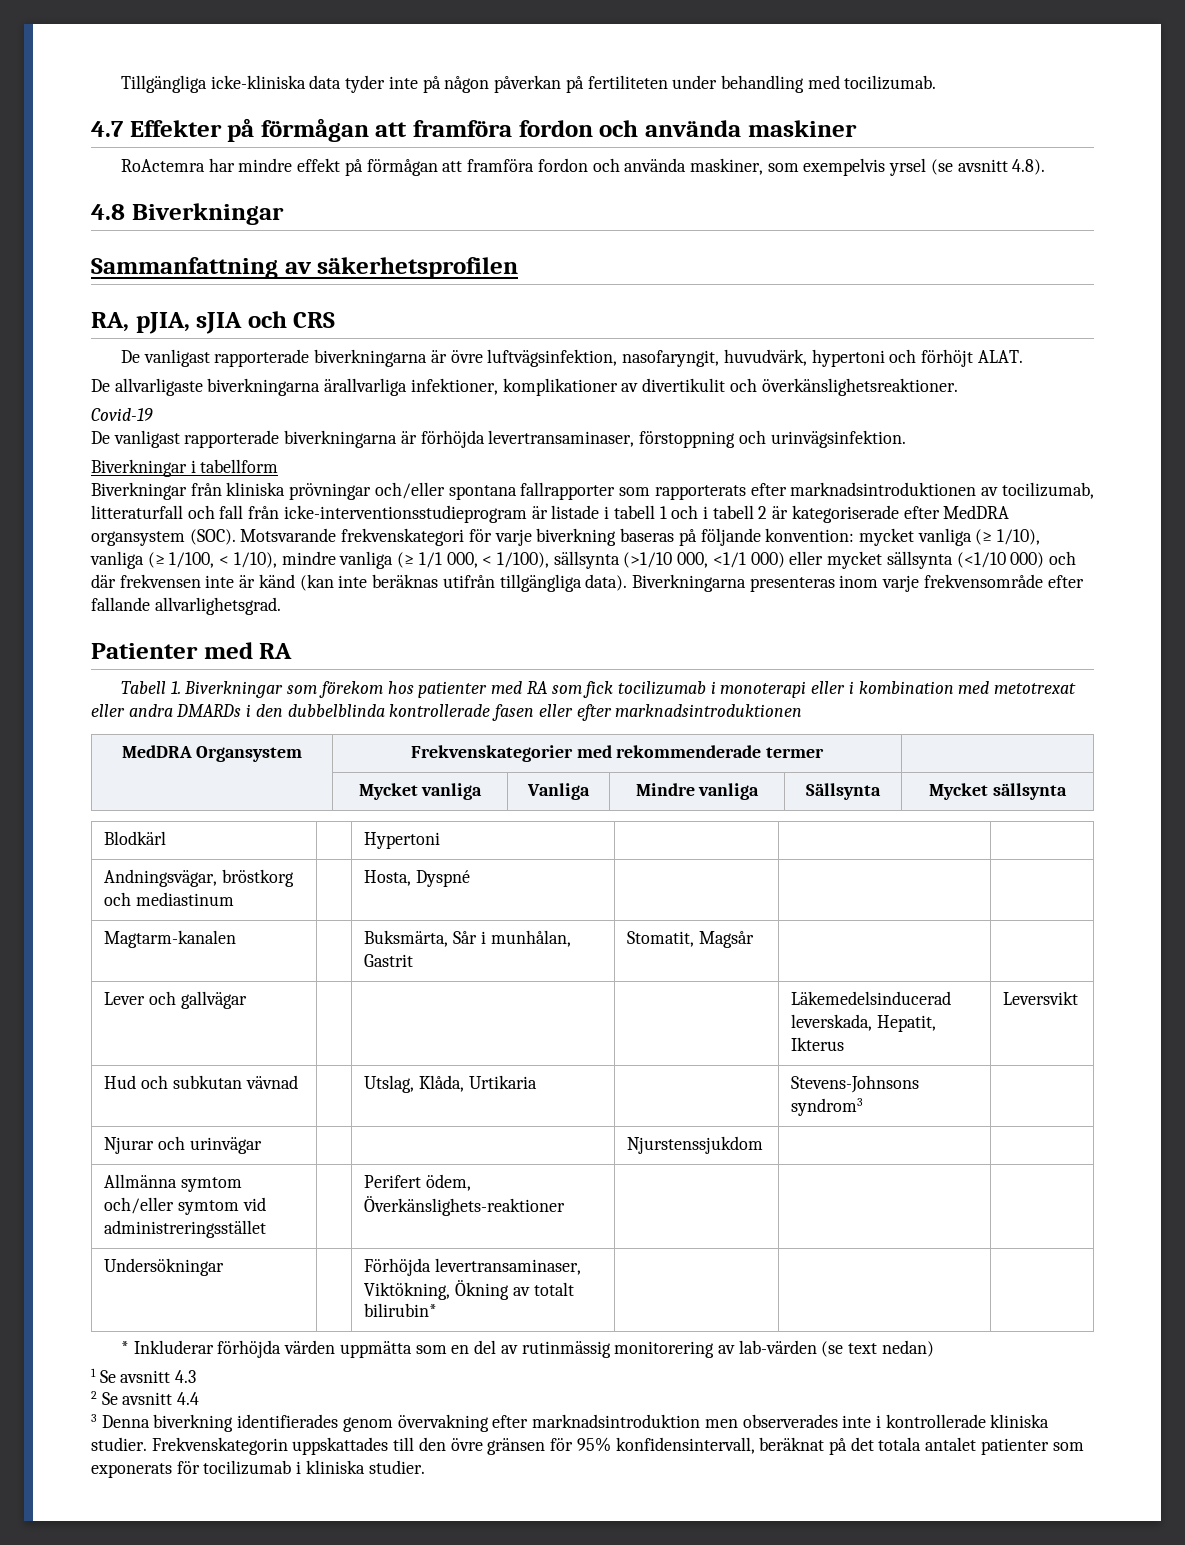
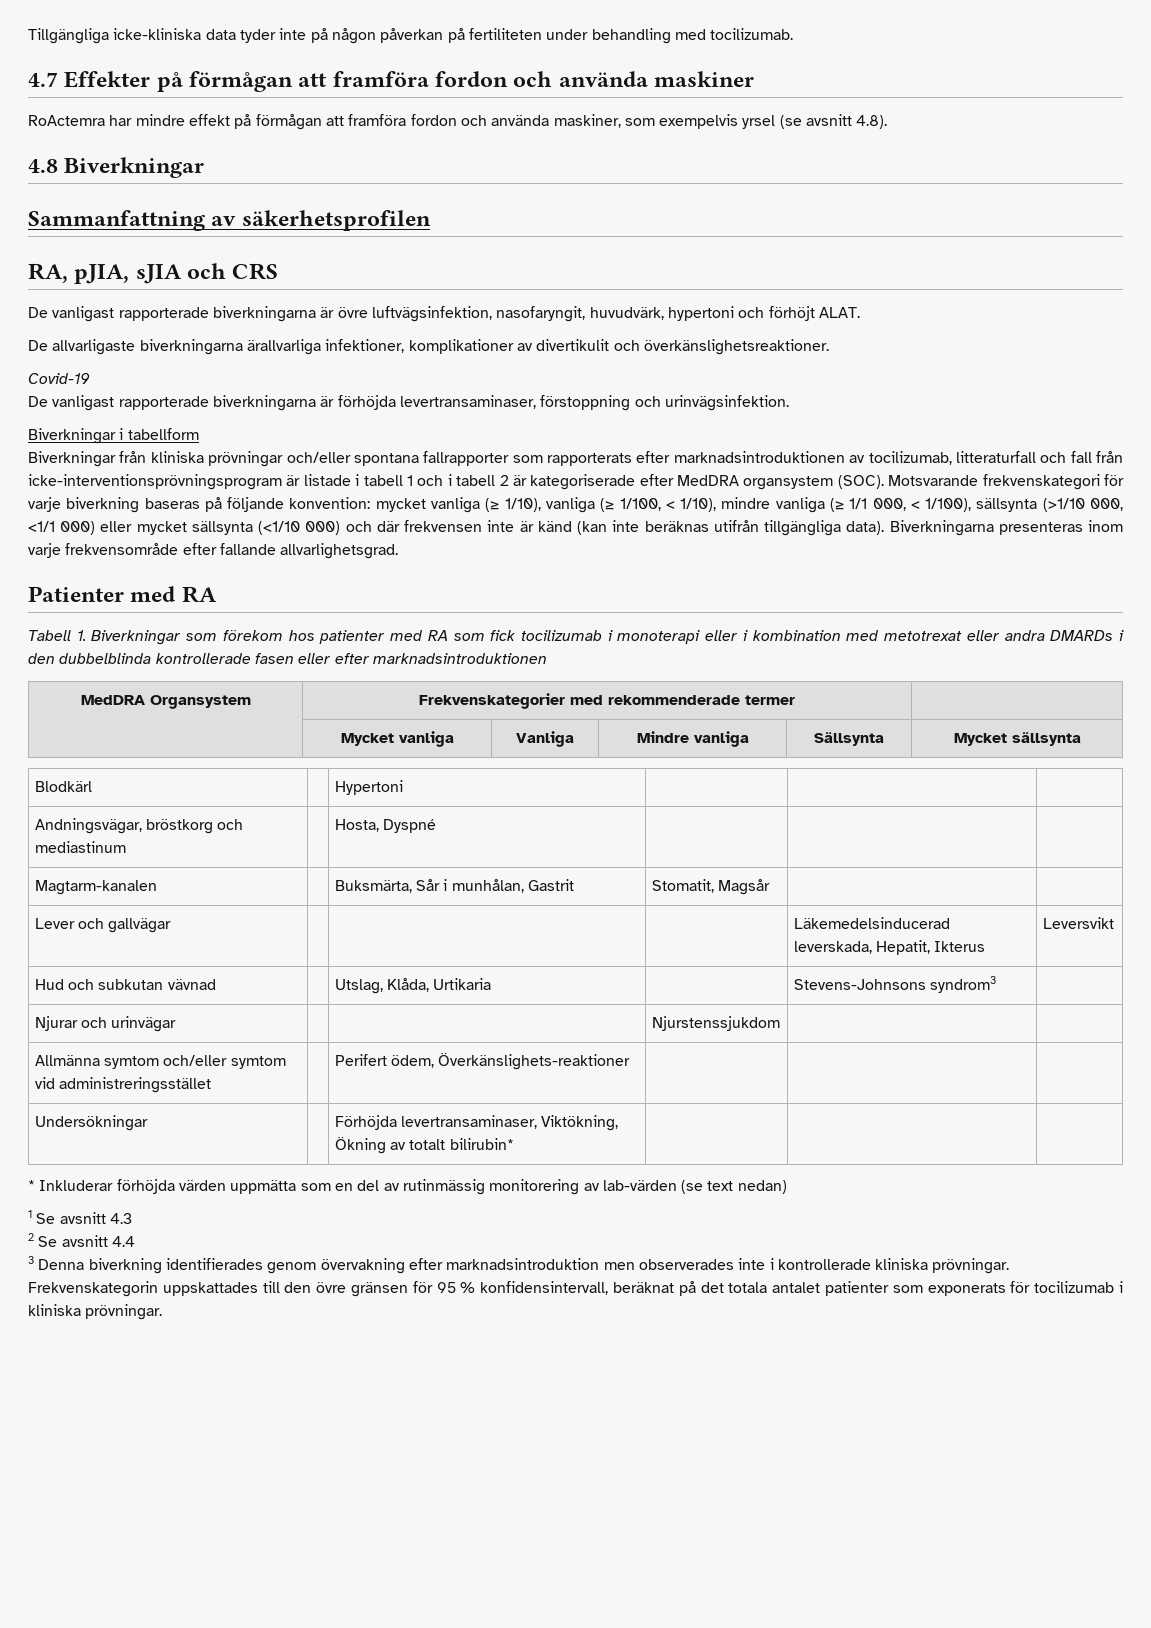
[283,505,527,523] icke-interventionsstudieprogram -> [28,474,282,490] icke-interventionsprövningsprogram
[91,1437,147,1451] studier. -> [932,1258,1010,1274] prövningar.
[576,1437,611,1452] 95% -> [436,1282,476,1293] 95 %
[368,1460,425,1474] studier. -> [85,1304,163,1320] prövningar.

